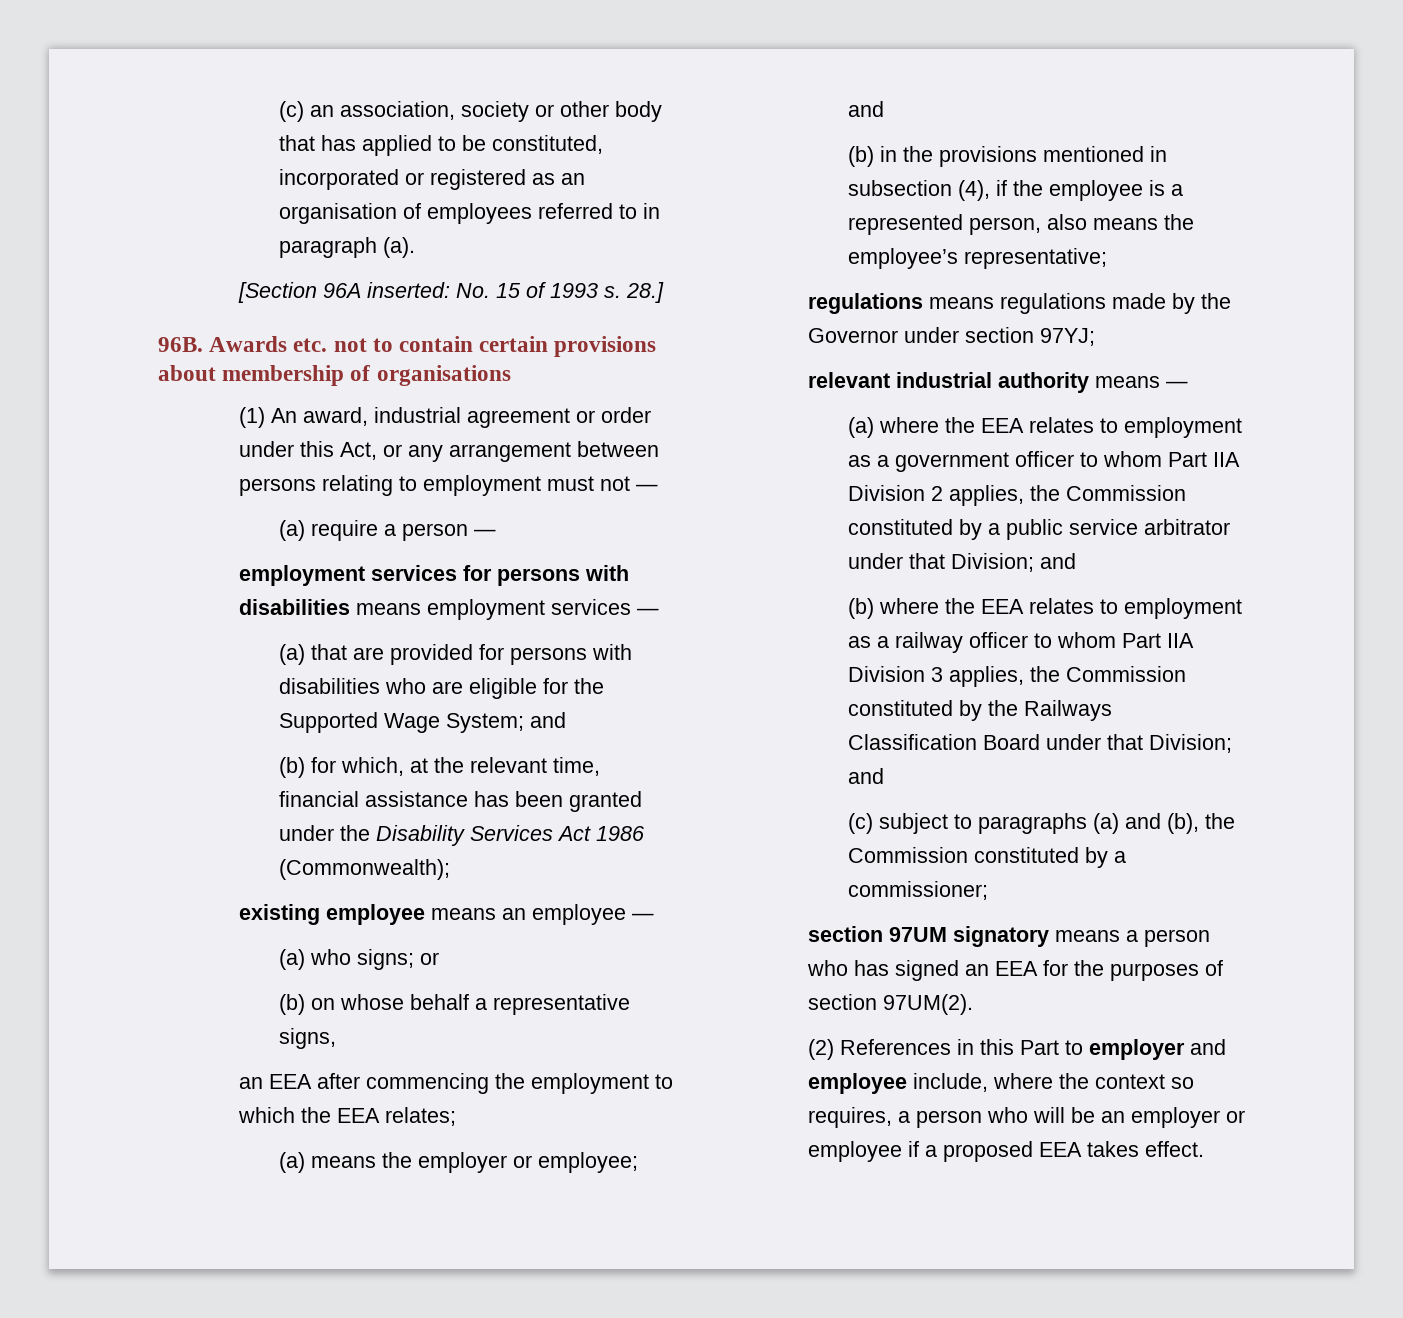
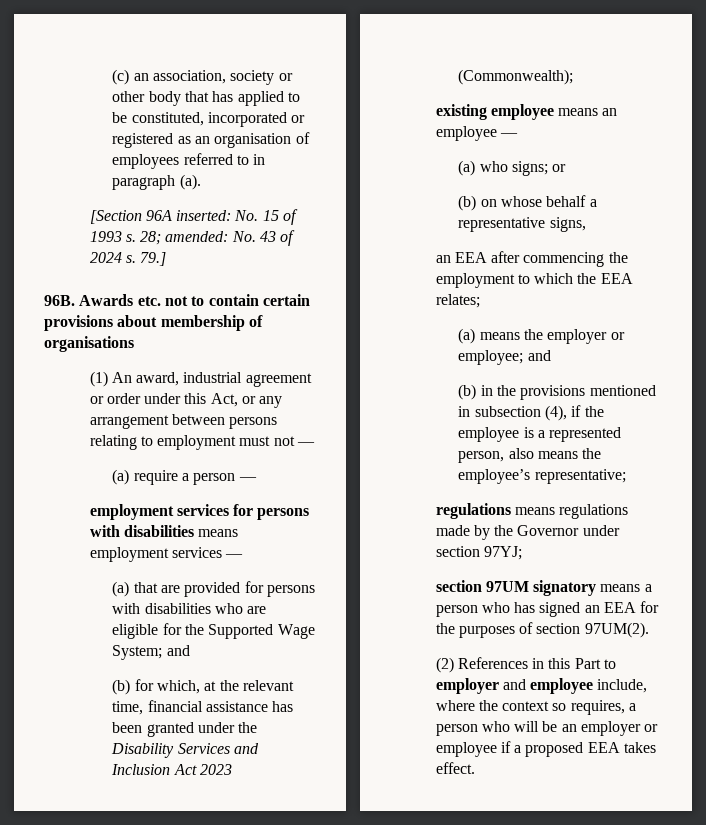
[625,282,664,303] 28.] -> [140,230,296,246] [89,252,167,266] 28; amended: No. 43 of 2024 s. 79.]
[557,826,645,841] Act 1986 -> [233,743,259,754] [111,764,232,775] and Inclusion Act 2023
[807,372,1188,393] [848,417,1243,438] [848,451,1241,472] [848,485,1187,506] [848,519,1231,540] [848,553,1077,572] [848,598,1243,619] [848,632,1195,653] [848,666,1187,687] [848,700,1113,721] [848,734,1233,753] [848,768,885,784] [848,813,1236,834] [848,847,1127,868] [848,881,989,900] // relevant industrial authority means — // (a) where the EEA relates to employment as a government officer to whom Part IIA Division 2 applies, the Commission constituted by a public service arbitrator under that Division; and // (b) where the EEA relates to employment as a railway officer to whom Part IIA Division 3 applies, the Commission constituted by the Railways Classification Board under that Division; and // (c) subject to paragraphs (a) and (b), the Commission constituted by a commissioner; -> (522, 553) none

